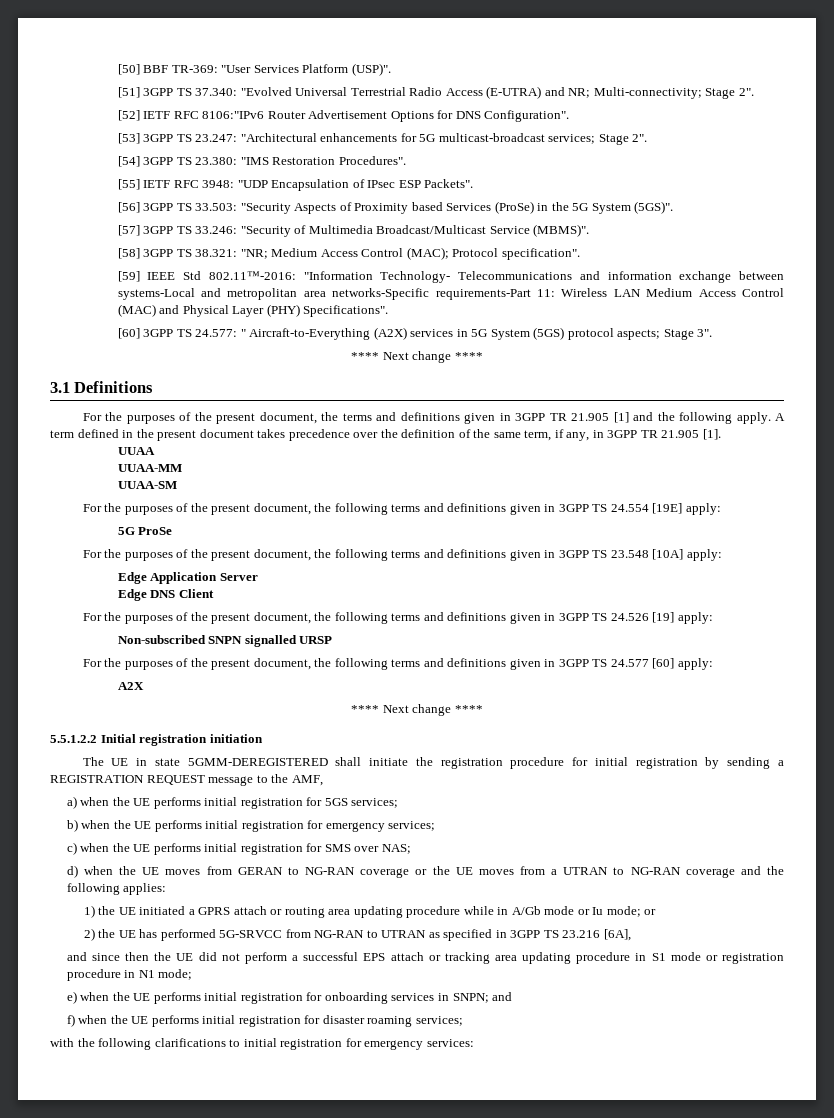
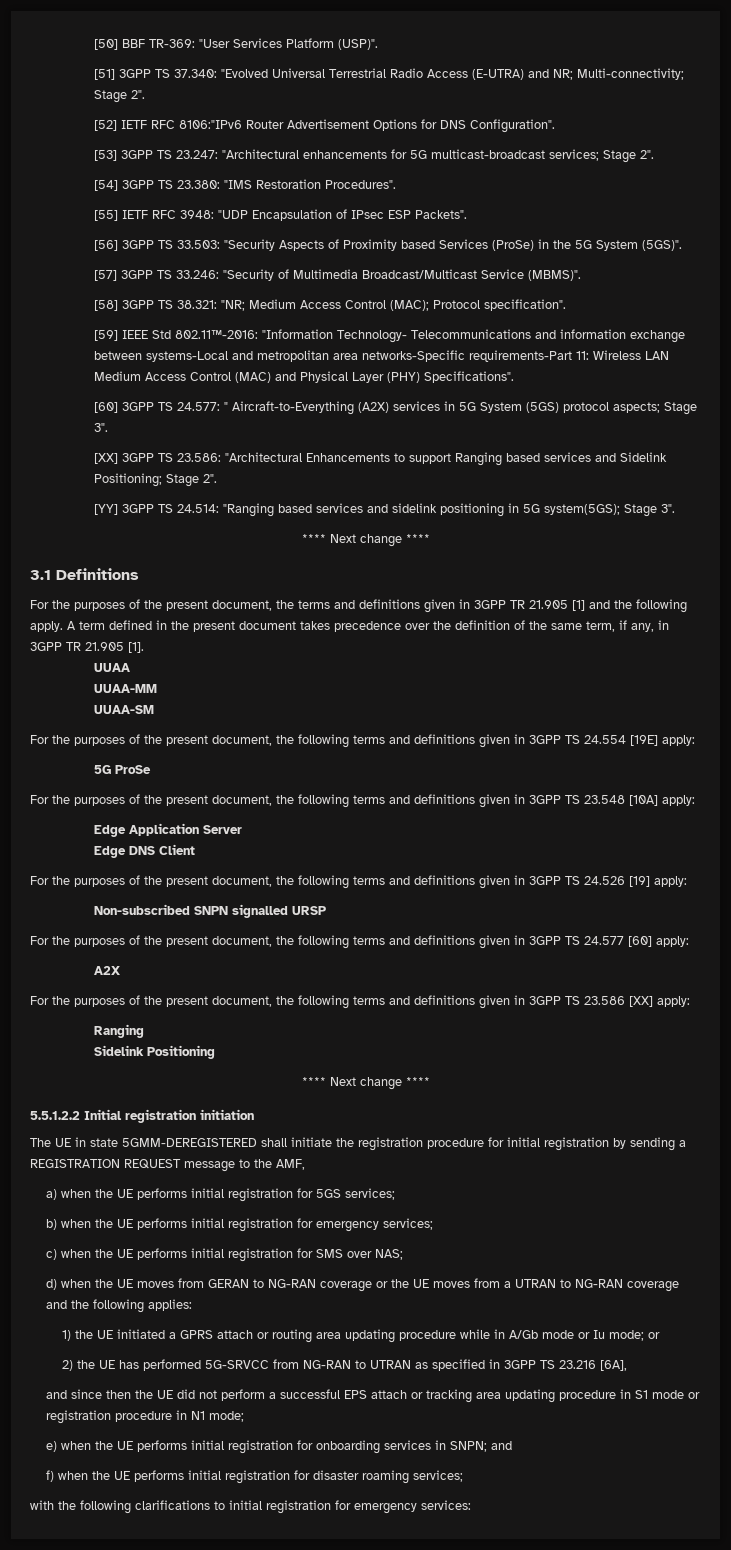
(713, 333) none -> [94,452,668,466] [94,473,218,487] [94,503,676,517] // [XX] 3GPP TS 23.586: "Architectural Enhancements to support Ranging based services and Sidelink Positioning; Stage 2". // [YY] 3GPP TS 24.514: "Ranging based services and sidelink positioning in 5G system(5GS); Stage 3".
(144, 686) none -> [30,995,690,1009] [94,1024,145,1038] [94,1045,216,1059] // For the purposes of the present document, the following terms and definitions given in 3GPP TS 23.586 [XX] apply: // Ranging // Sidelink Positioning

